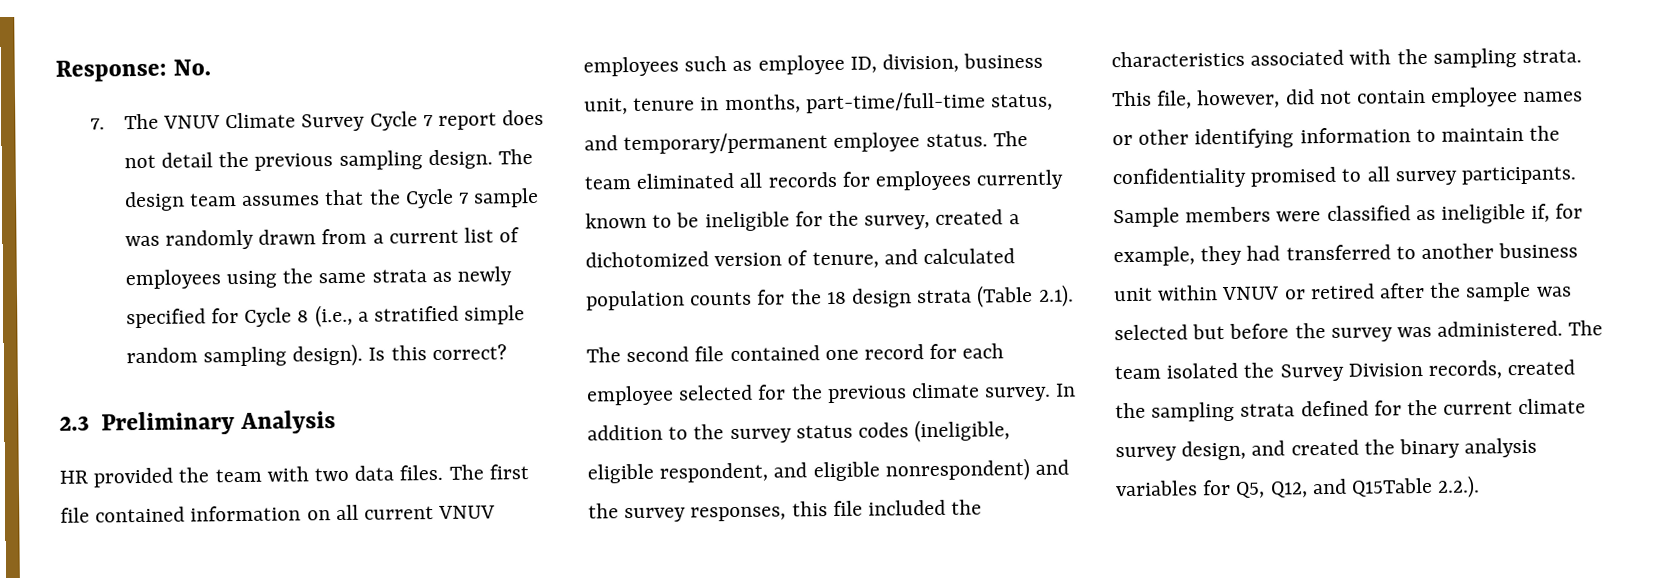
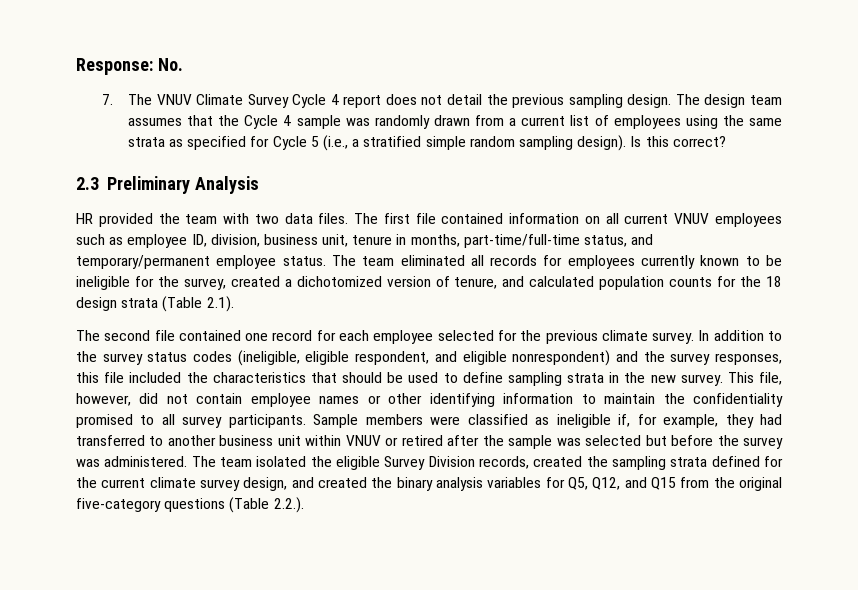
[422,115,433,127] 7 -> [330,94,339,105] 4
[458,192,469,204] 7 -> [283,115,292,126] 4
[456,266,512,286] newly -> (184, 143) none
[297,310,310,323] 8 -> [310,136,319,147] 5
[1250,48,1583,68] associated with the sampling strata. -> [310,372,723,386] that should be used to define sampling strata in the new survey.
(1275, 370) none -> [335,456,380,470] eligible
[1351,477,1434,497] Q15Table -> [651,477,783,491] [76,497,270,513] Q15 from the original five-category questions (Table

